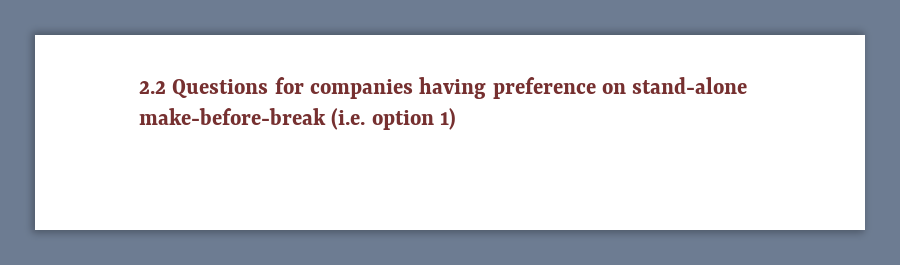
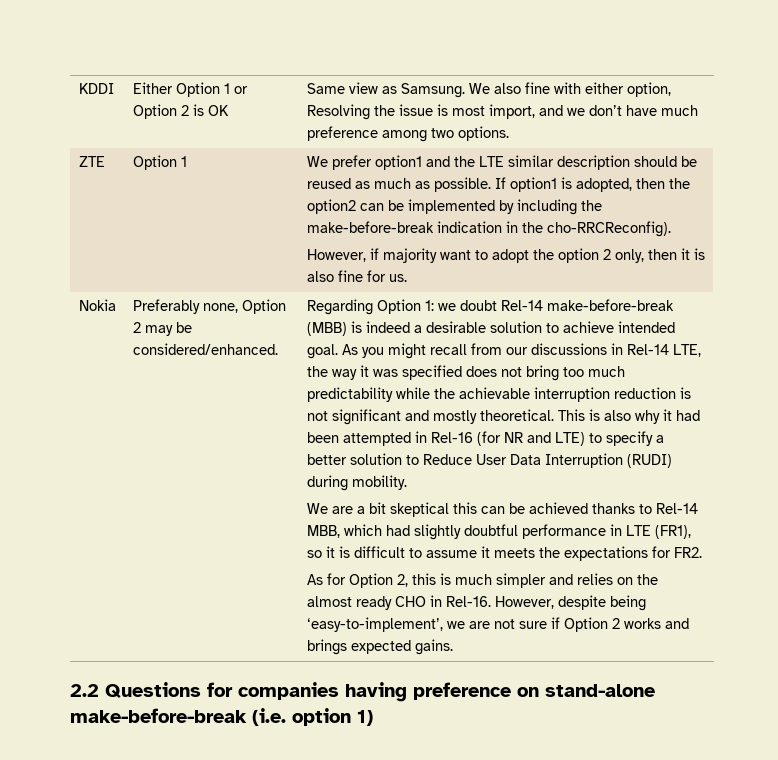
(139, 87) none -> [78,83,114,94] [132,82,248,97] [132,104,229,119] [306,82,671,98] [306,104,698,120] [306,126,509,142] [78,156,105,167] [132,155,187,170] [306,155,697,170] [306,177,690,192] [306,199,602,215] [306,221,671,237] [306,248,705,263] [306,270,407,282] [78,299,116,311] [132,299,286,314] [132,322,192,336] [132,343,278,355] [306,299,674,315] [306,321,675,336] [306,343,701,359] [306,365,625,381] [306,387,691,402] [306,409,700,425] [306,431,664,446] [306,453,672,468] [306,475,407,491] [306,502,698,517] [306,524,691,540] [306,546,702,561] [306,573,658,588] [306,595,646,611] [306,617,689,632] [306,639,453,655] KDDI | Either Option 1 or Option 2 is OK | Same view as Samsung. We also fine with either option, Resolving the issue is most import, and we don’t have much preference among two options. // ZTE | Option 1 | We prefer option1 and the LTE similar description should be reused as much as possible. If option1 is adopted, then the option2 can be implemented by including the make-before-break indication in the cho-RRCReconfig). // However, if majority want to adopt the option 2 only, then it is also fine for us. // Nokia | Preferably none, Option 2 may be considered/enhanced. | Regarding Option 1: we doubt Rel-14 make-before-break (MBB) is indeed a desirable solution to achieve intended goal. As you might recall from our discussions in Rel-14 LTE, the way it was specified does not bring too much predictability while the achievable interruption reduction is not significant and mostly theoretical. This is also why it had been attempted in Rel-16 (for NR and LTE) to specify a better solution to Reduce User Data Interruption (RUDI) during mobility. // We are a bit skeptical this can be achieved thanks to Rel-14 MBB, which had slightly doubtful performance in LTE (FR1), so it is difficult to assume it meets the expectations for FR2. // As for Option 2, this is much simpler and relies on the almost ready CHO in Rel-16. However, despite being ‘easy-to-implement’, we are not sure if Option 2 works and brings expected gains. //

